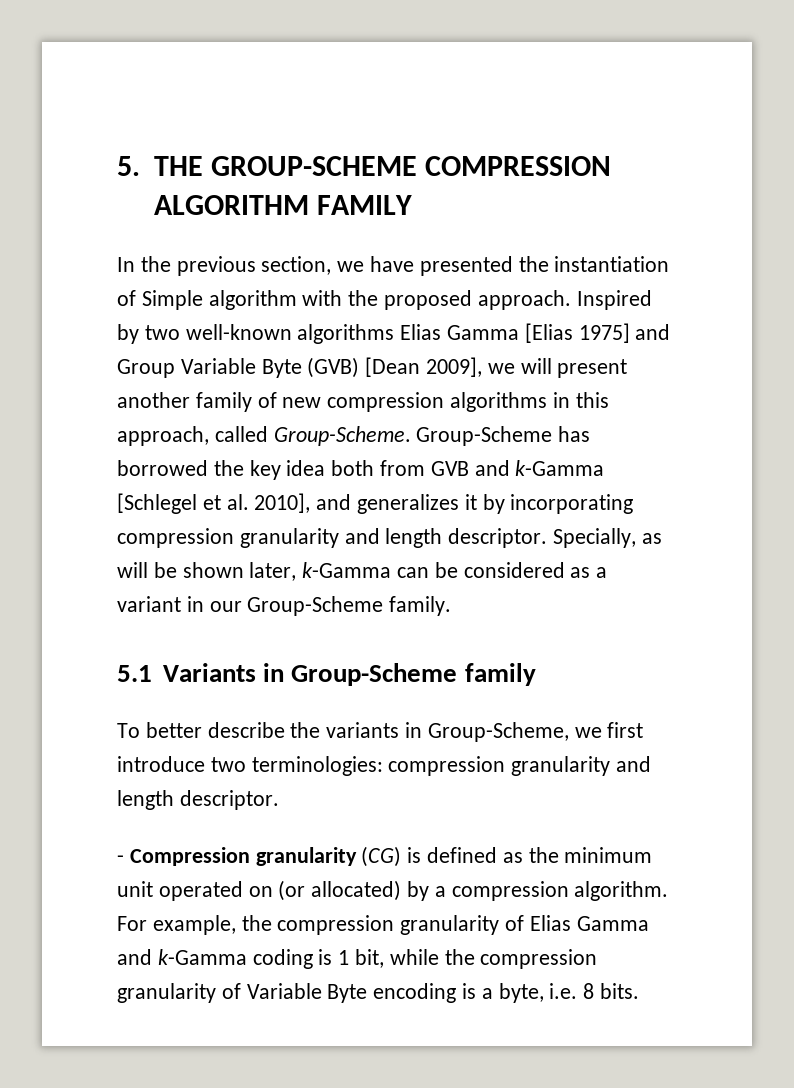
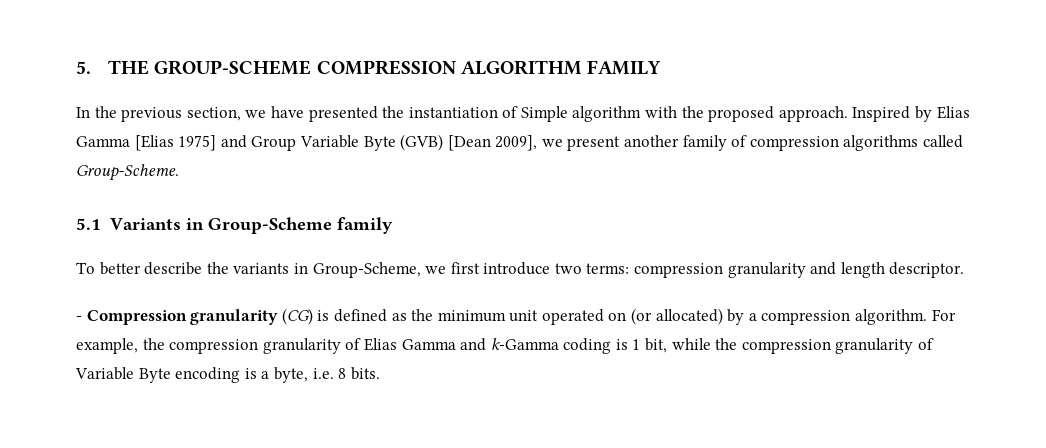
[144,324,395,344] two well-known algorithms -> (933, 114) none
[520,358,552,374] will -> (563, 143) none
[282,397,322,408] new -> (748, 141) none
[552,392,609,408] [117,426,209,446] in this approach, -> (919, 143) none
[416,426,591,446] [117,460,605,480] [117,493,634,514] [117,528,662,548] [117,562,608,581] [117,596,452,616] Group-Scheme has borrowed the key idea both from GVB and k-Gamma [Schlegel et al. 2010], and generalizes it by incorporating compression granularity and length descriptor. Specially, as will be shown later, k-Gamma can be considered as a variant in our Group-Scheme family. -> (179, 172) none
[251,756,383,776] terminologies: -> [586,263,630,274] terms:

